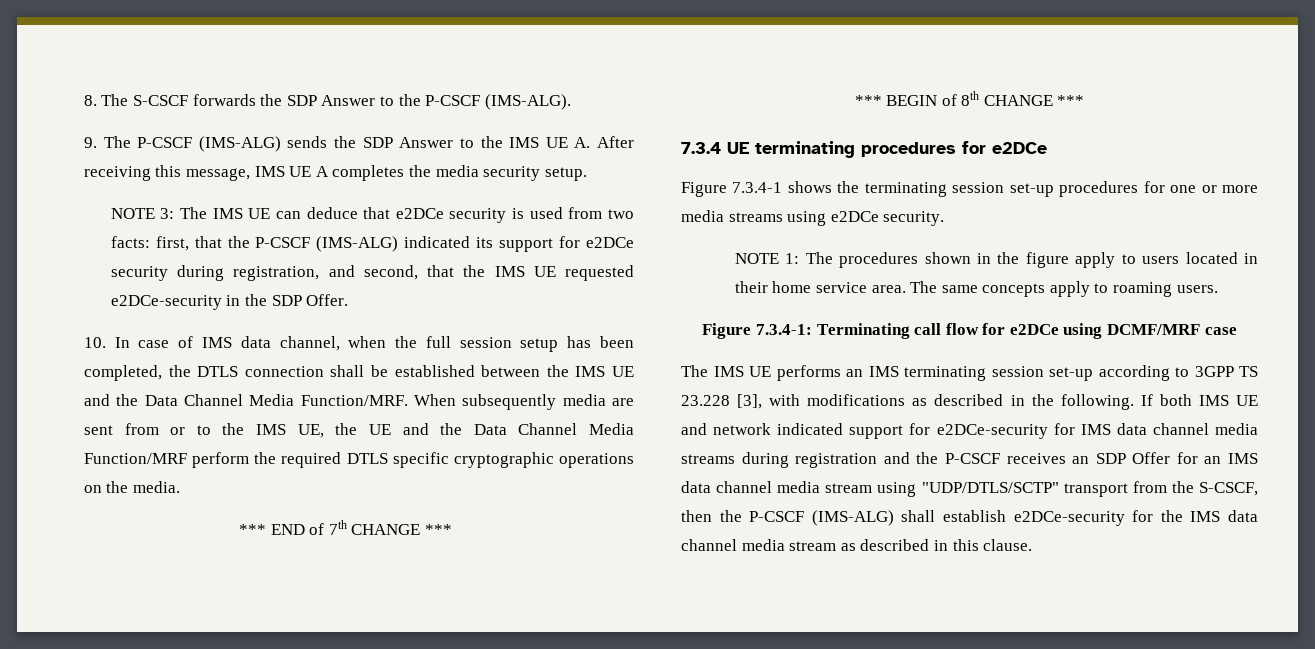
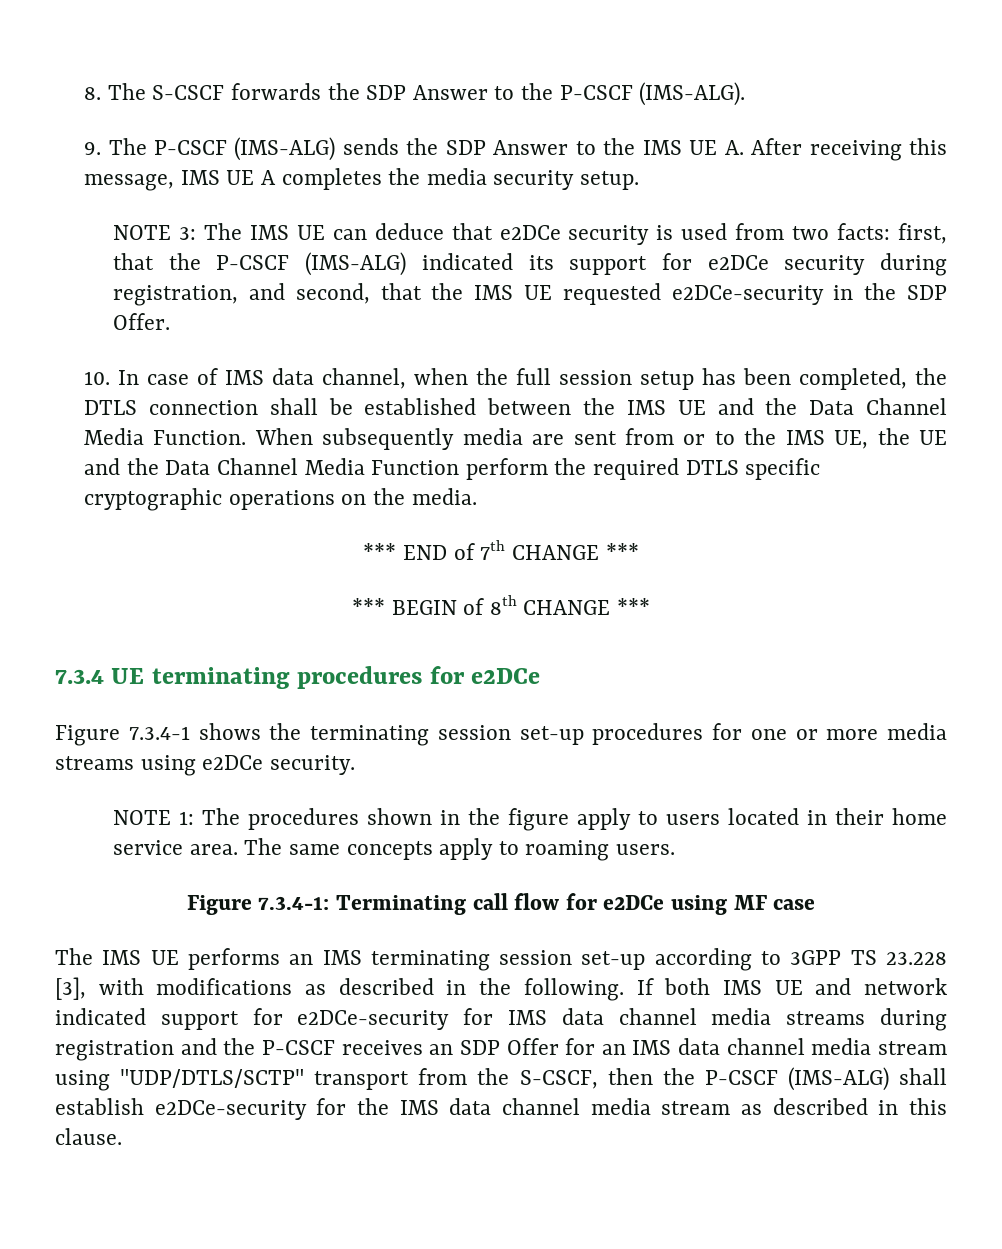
[300,395,408,406] Function/MRF. -> [153,430,247,445] Function.
[83,453,187,464] Function/MRF -> [371,460,460,475] Function
[1107,324,1201,335] DCMF/MRF -> [733,895,767,910] MF

